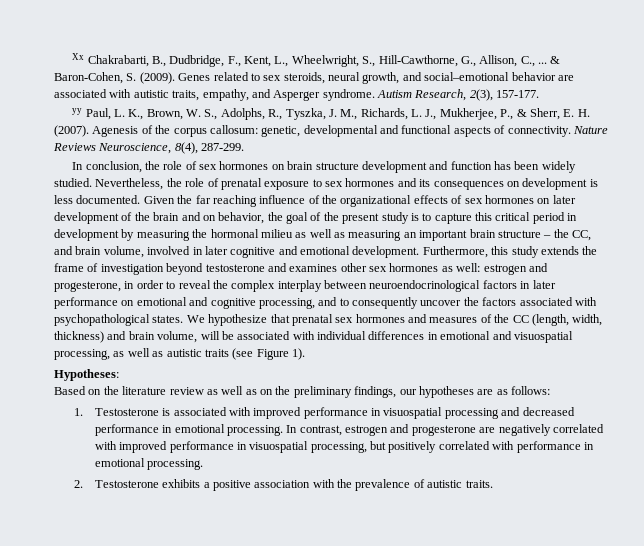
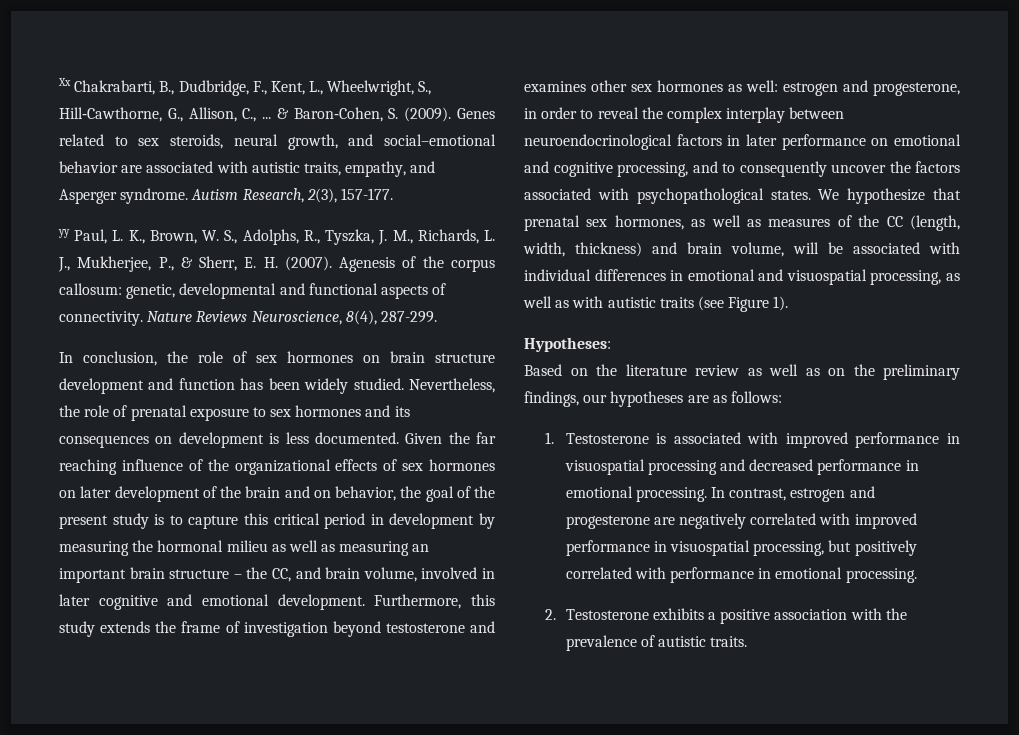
[355,314,427,323] hormones and -> [614,215,761,230] hormones, as well as
(164, 354) none -> [572,296,604,308] with

